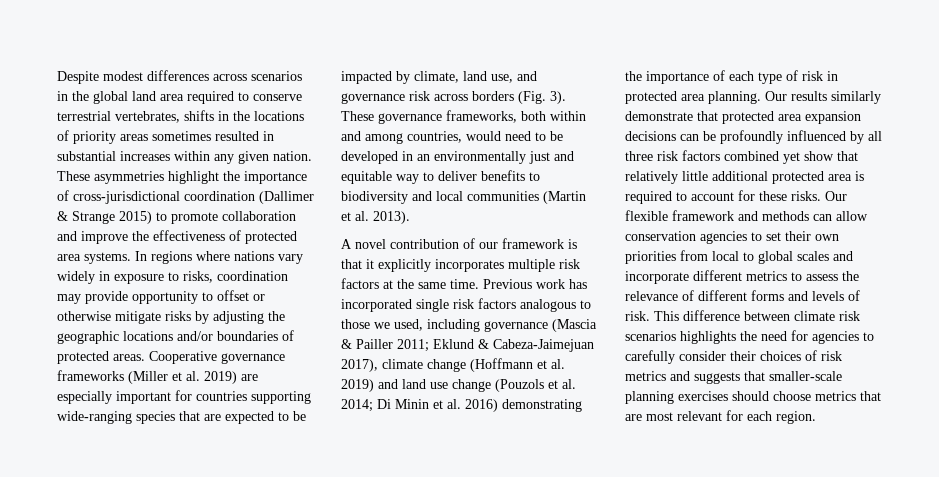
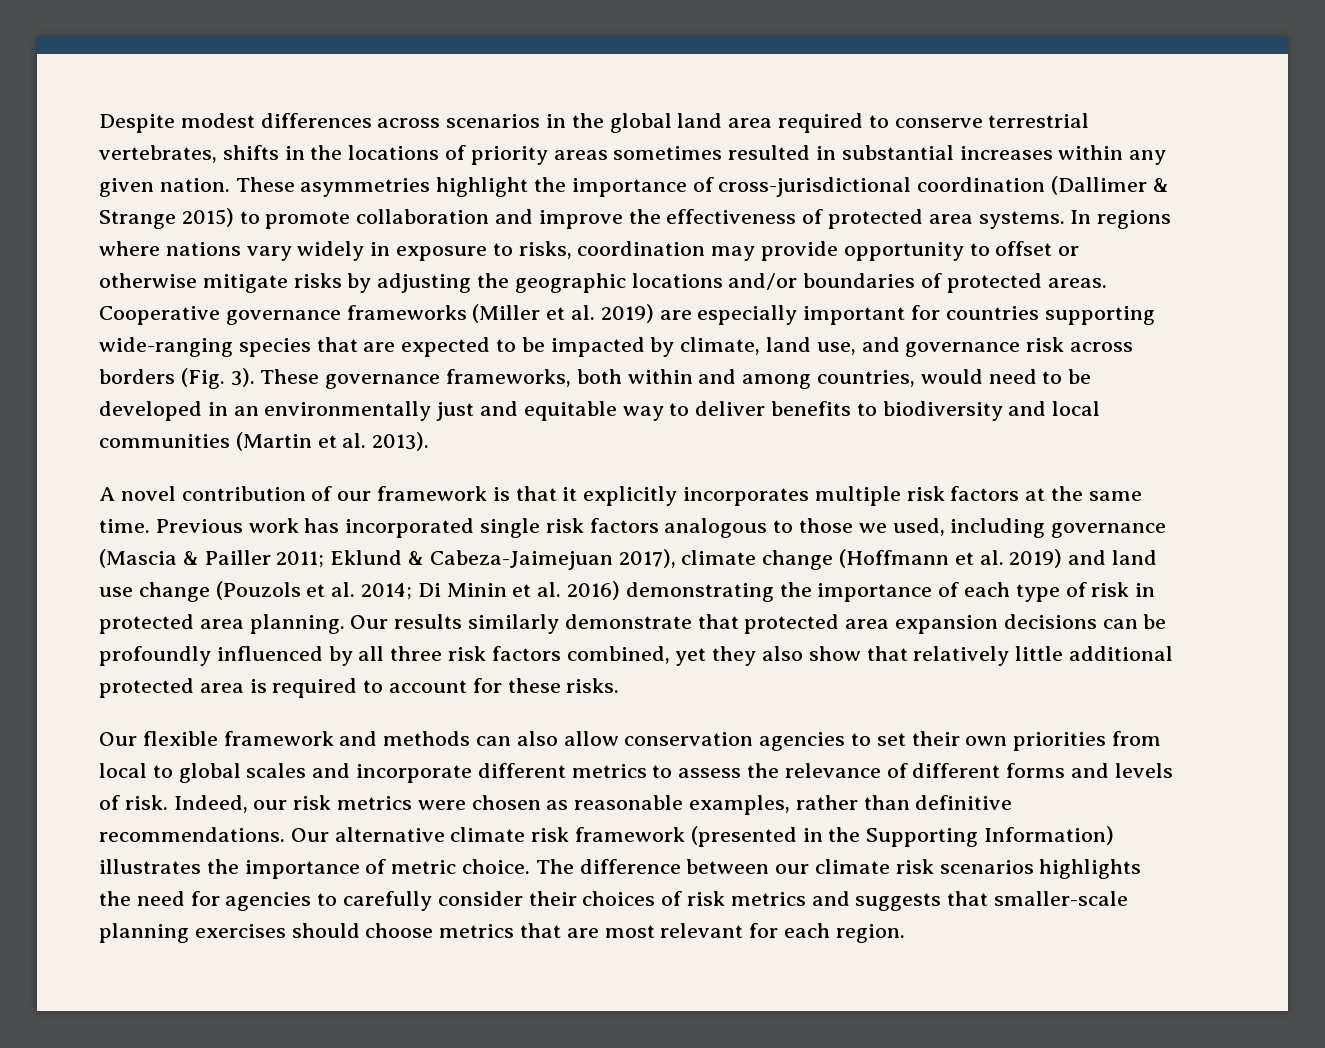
[724,151,800,164] combined yet -> [566,646,804,666] combined, yet they also
(821, 196) none -> (620, 685) //
(832, 217) none -> [516,731,558,746] also
[654,311,679,321] This -> [173,795,1013,815] [99,826,1115,847] [99,859,574,879] Indeed, our risk metrics were chosen as reasonable examples, rather than definitive recommendations. Our alternative climate risk framework (presented in the Supporting Information) illustrates the importance of metric choice. The
(790, 316) none -> [775,864,810,874] our

